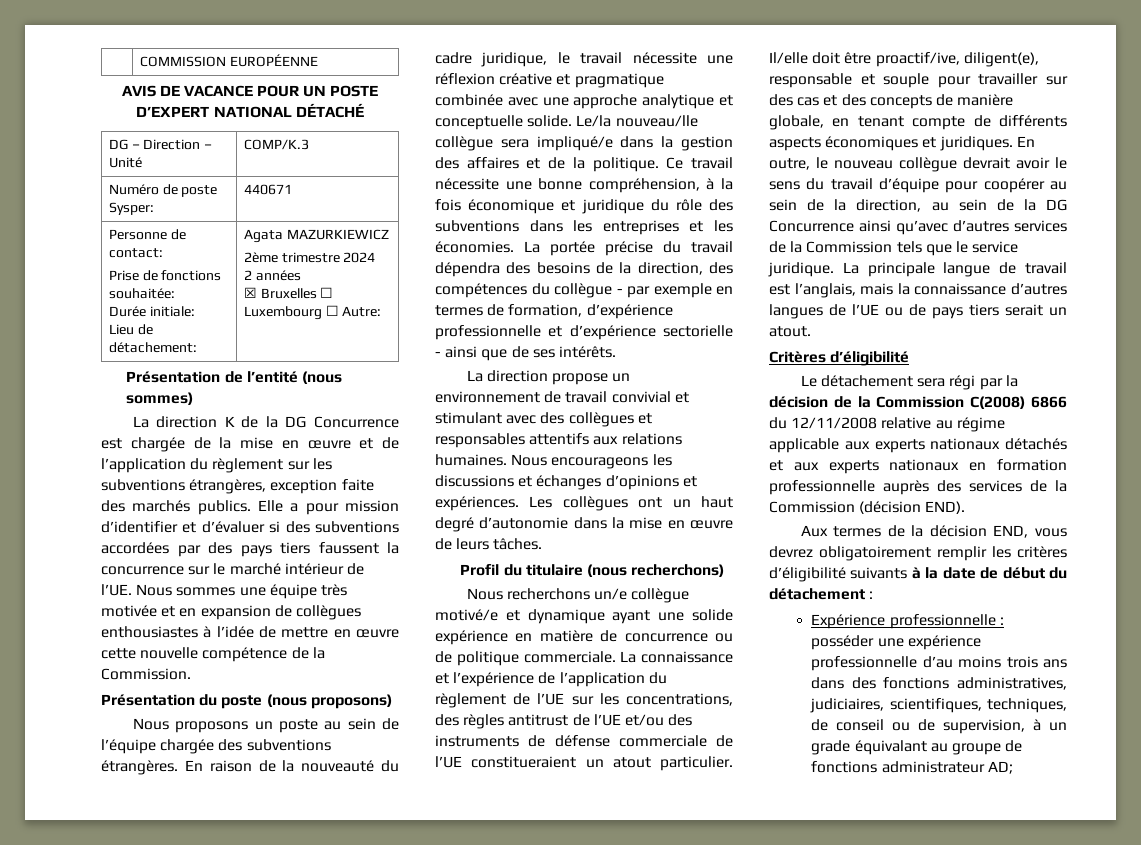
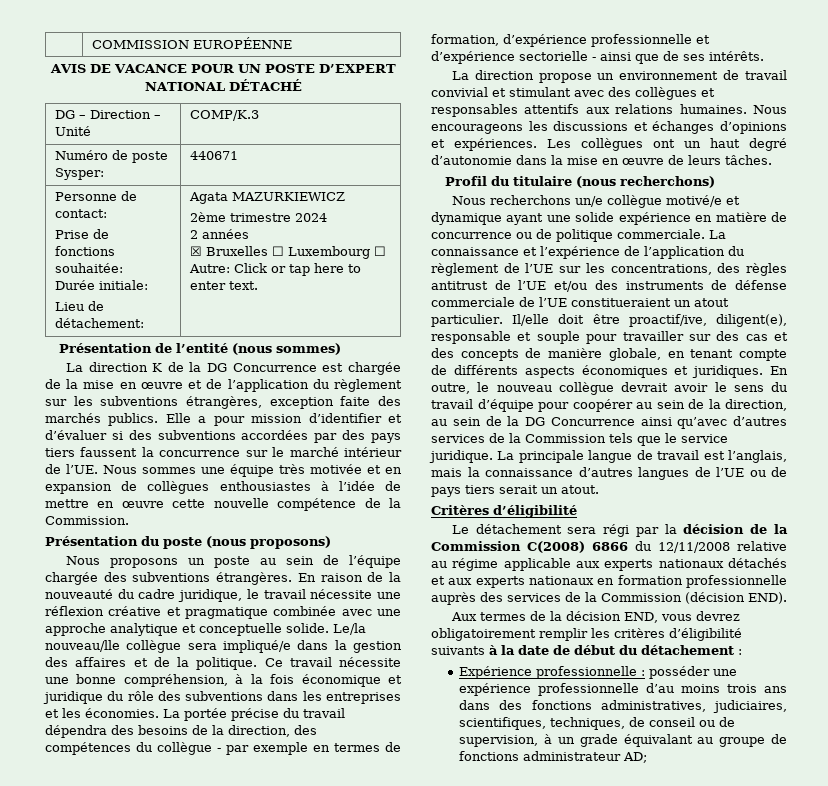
(382, 311) none -> [233,263,361,276] [189,281,258,290] Click or tap here to enter text.

